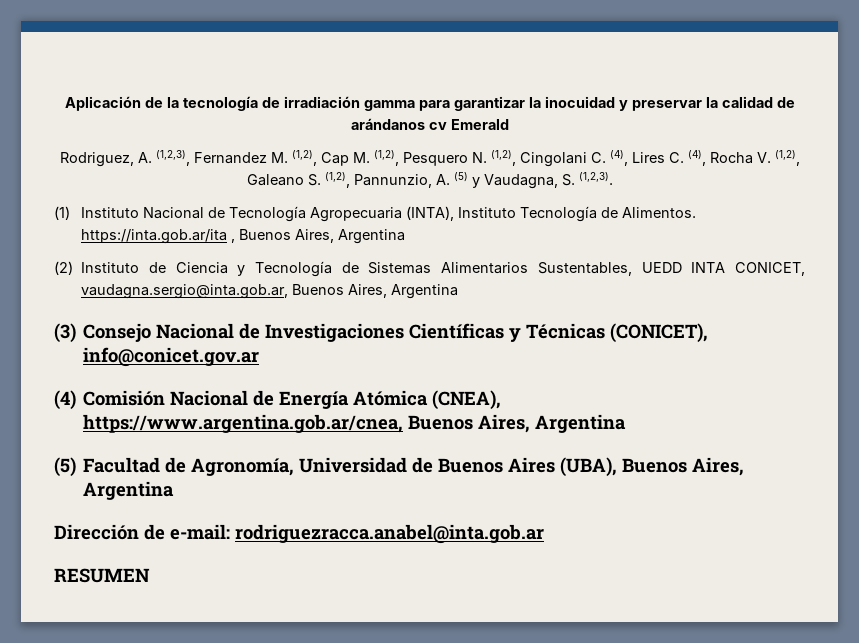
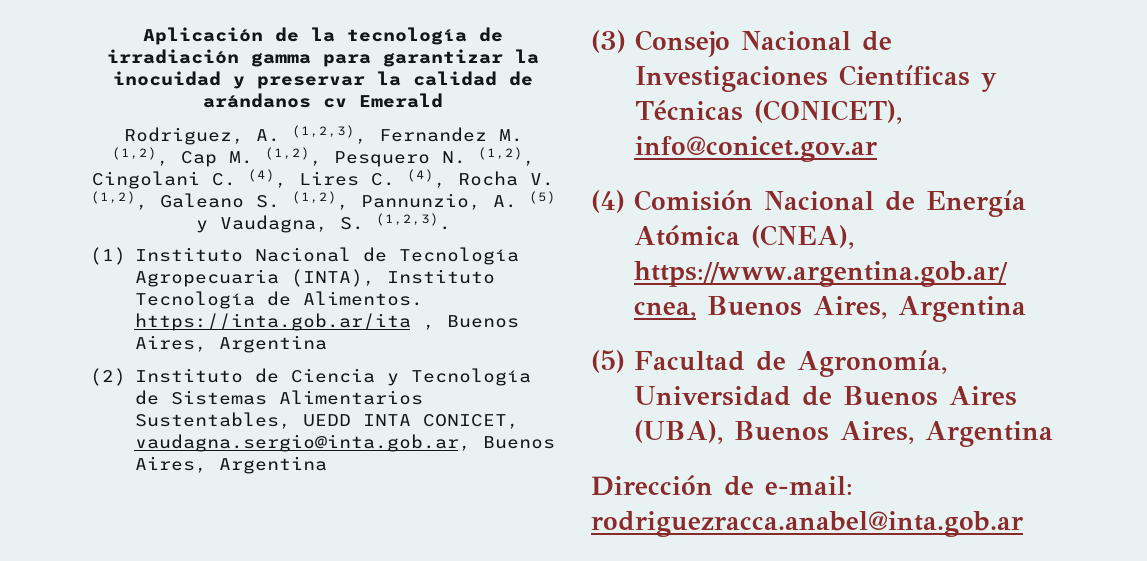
[54,568,150,583] // RESUMEN -> (1023, 524) none

